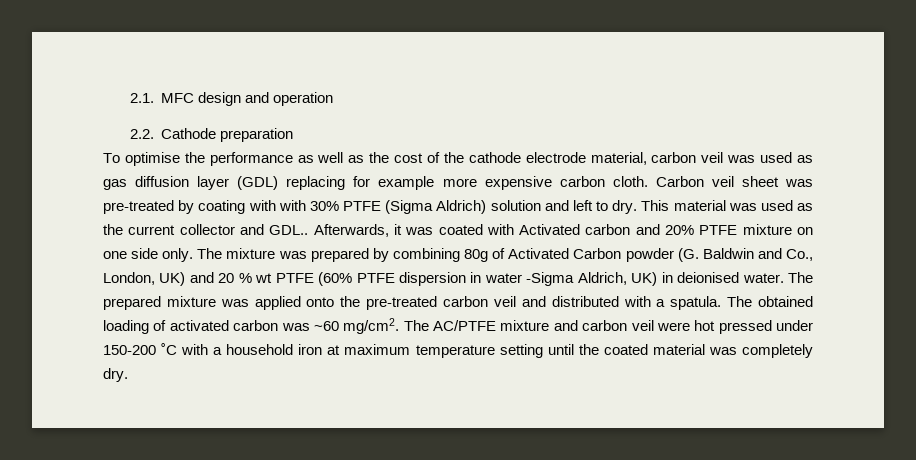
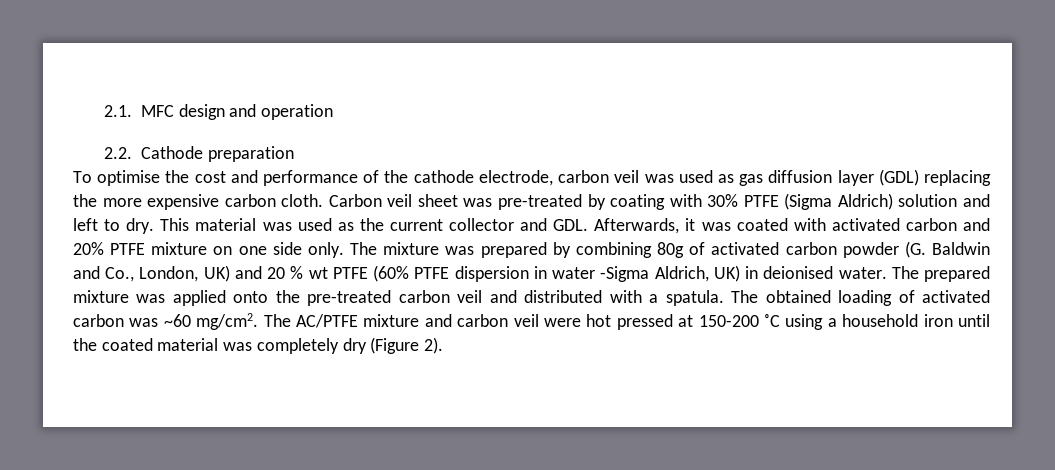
[209,152,424,166] performance as well as the cost -> [194,170,359,186] cost and performance
[525,152,647,165] electrode material, -> [478,170,553,186] electrode,
[353,176,435,190] for example -> [73,194,97,207] the
[278,200,306,211] with -> (702, 200) none
[269,225,309,235] GDL.. -> [553,219,589,231] GDL.
[519,224,581,235] Activated -> [831,218,900,231] activated
[508,248,622,259] Activated Carbon -> [711,242,837,255] activated carbon
[776,320,813,331] under -> [678,315,694,327] at
[181,344,209,355] with -> [785,314,824,330] using
[327,344,543,358] at maximum temperature setting -> (953, 320) none
[103,368,128,382] dry. -> [342,337,444,354] dry (Figure 2).

